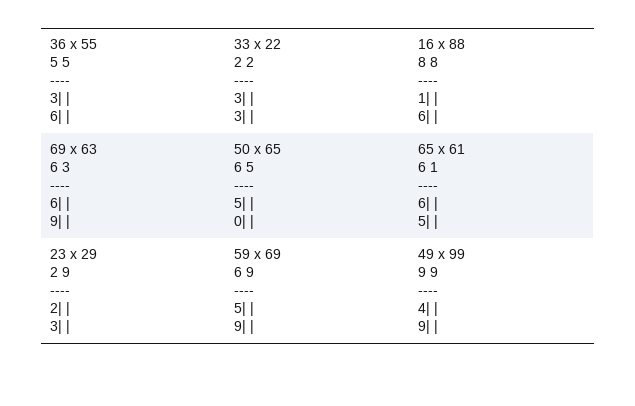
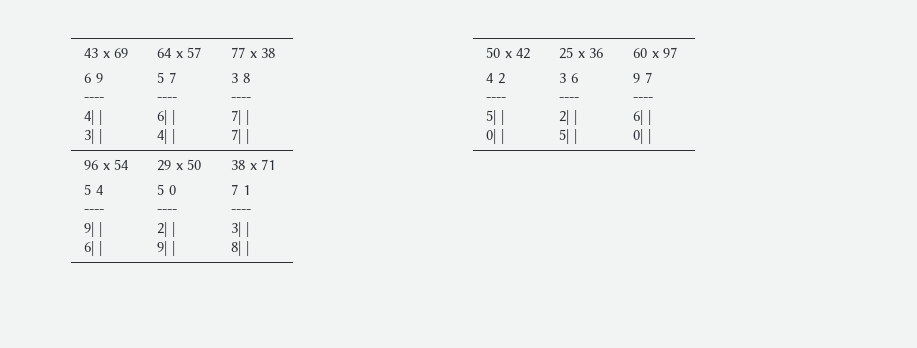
[49,39,97,49] [49,57,70,67] [49,81,70,85] [49,92,70,106] [49,110,70,124] [233,39,281,49] [233,57,254,67] [233,81,254,85] [233,92,254,106] [233,110,254,124] [417,39,465,49] [417,57,438,67] [417,81,438,85] [417,92,438,106] [417,110,438,124] [49,144,97,154] [49,162,70,172] [49,186,70,190] [49,197,70,211] [49,215,70,229] [233,144,281,154] [233,162,254,172] 36 x 55 // 5 5 // ---- // 3| | // 6| | | 33 x 22 // 2 2 // ---- // 3| | // 3| | | 16 x 88 // 8 8 // ---- // 1| | // 6| | // 69 x 63 // 6 3 // ---- // 6| | // 9| | | 50 x 65 // 6 5 -> [84,48,128,58] [84,73,103,83] [84,97,105,102] [84,110,102,125] [84,129,102,144] [157,47,201,58] [157,72,176,83] [157,97,178,102] [157,110,175,125] [157,129,175,144] [231,47,275,58] [231,73,250,83] [231,97,252,102] [231,110,249,125] [231,129,249,144] [84,159,129,170] [84,184,104,195] [84,209,105,214] [84,222,102,237] [84,241,102,256] [157,159,201,171] [157,184,176,195] [157,209,178,214] [157,222,175,237] [157,241,175,256] [231,159,275,170] [231,184,250,195] [231,209,252,214] [231,222,249,237] [231,241,249,256] [486,47,530,59] [486,73,505,84] 43 x 69 // 6 9 // ---- // 4| | // 3| | | 64 x 57 // 5 7 // ---- // 6| | // 4| | | 77 x 38 // 3 8 // ---- // 7| | // 7| | // 96 x 54 // 5 4 // ---- // 9| | // 6| | | 29 x 50 // 5 0 // ---- // 2| | // 9| | | 38 x 71 // 7 1 // ---- // 3| | // 8| | // 50 x 42 // 4 2
[417,144,465,154] [417,162,438,172] [417,186,438,190] [417,197,438,211] [417,215,438,229] [49,249,97,259] [49,267,70,277] [49,291,70,295] [49,302,70,316] [49,320,70,334] [233,249,281,259] [233,267,254,277] [233,291,254,295] [233,302,254,316] [233,320,254,334] [417,249,465,259] [417,267,438,277] [417,291,438,295] [417,302,438,316] [417,320,438,334] 65 x 61 // 6 1 // ---- // 6| | // 5| | // 23 x 29 // 2 9 // ---- // 2| | // 3| | | 59 x 69 // 6 9 // ---- // 5| | // 9| | | 49 x 99 // 9 9 // ---- // 4| | // 9| | -> [559,47,603,59] [559,73,578,83] [559,97,580,102] [559,110,577,125] [559,129,577,144] [633,47,677,58] [633,72,652,83] [633,97,654,102] [633,110,651,125] [633,129,651,144] 25 x 36 // 3 6 // ---- // 2| | // 5| | | 60 x 97 // 9 7 // ---- // 6| | // 0| |

